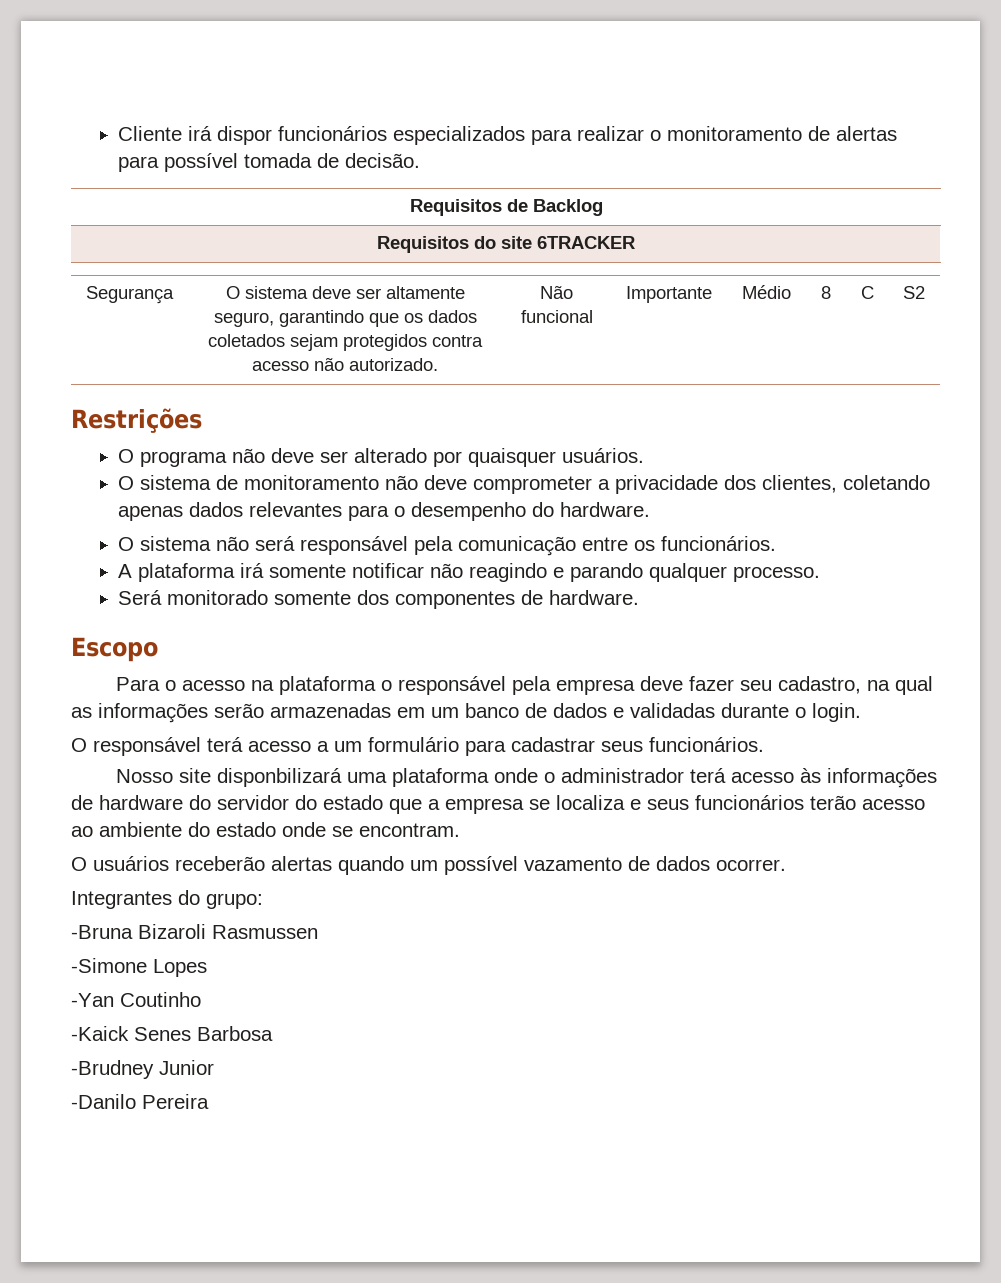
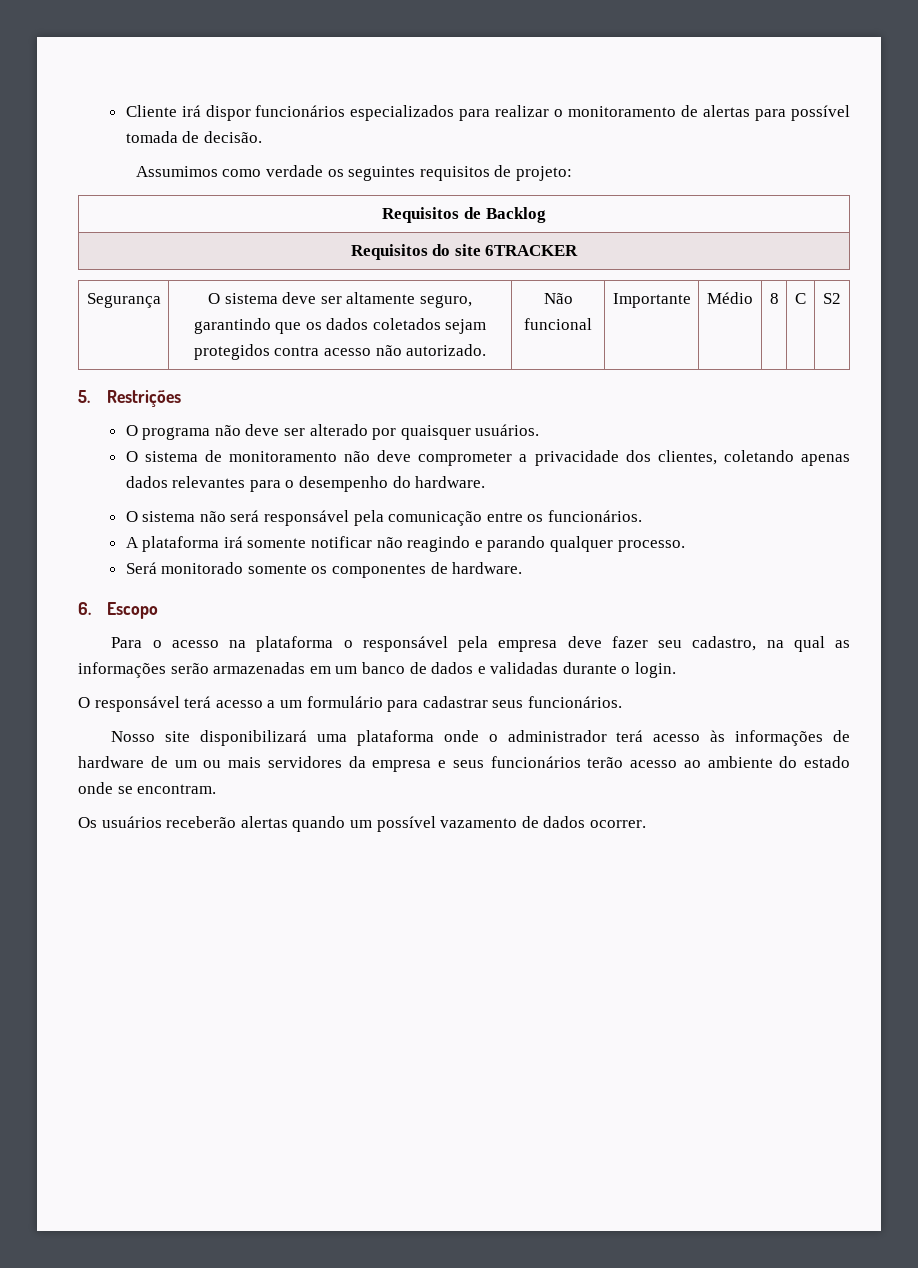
(421, 160) none -> [135,165,572,181] // Assumimos como verdade os seguintes requisitos de projeto:
(925, 292) none -> [78,390,90,403] 5.
[357,590,390,605] dos -> [311,566,328,574] os
(640, 597) none -> [78,602,91,615] 6.
[216,768,342,787] disponbilizará -> [200,730,308,746] disponibilizará
[189,795,625,814] do servidor do estado que a empresa se localiza -> [150,756,432,772] de um ou mais servidores da empresa
[71,857,87,871] O -> [78,817,97,828] Os
[71,890,263,909] [71,924,318,939] [71,958,207,977] [71,992,201,1007] [71,1026,273,1041] [71,1060,214,1079] [71,1094,209,1109] // Integrantes do grupo: // -Bruna Bizaroli Rasmussen // -Simone Lopes // -Yan Coutinho // -Kaick Senes Barbosa // -Brudney Junior // -Danilo Pereira -> (646, 824) none

